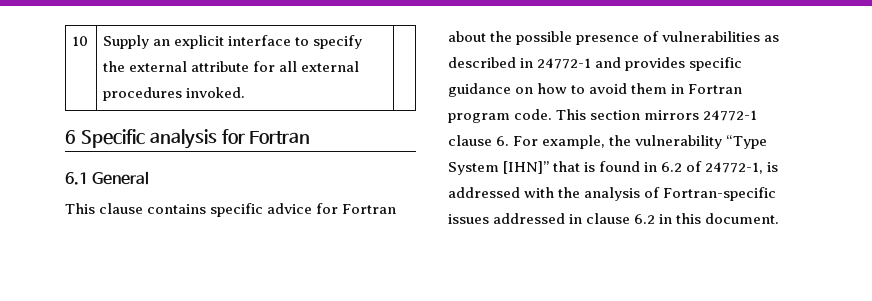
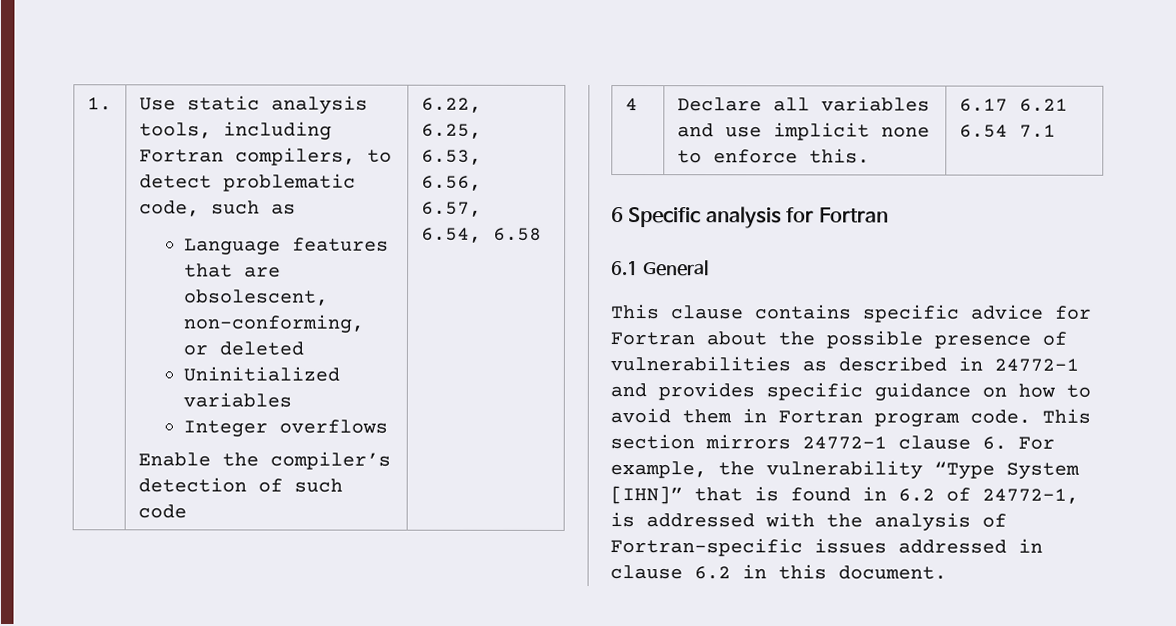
[72,36,89,46] [103,35,363,49] [103,61,360,72] [103,87,246,101] 10 | Supply an explicit interface to specify the external attribute for all external procedures invoked. | -> [86,97,112,111] [138,95,368,115] [138,121,332,141] [138,147,392,166] [138,173,356,192] [138,200,296,217] [184,237,390,256] [184,263,282,278] [184,289,330,306] [183,314,365,334] [183,341,305,356] [183,366,341,382] [183,392,293,408] [183,419,389,438] [137,451,391,470] [137,477,343,493] [137,504,187,519] [420,97,482,113] [420,123,482,139] [420,149,482,165] [420,175,482,191] [420,201,482,217] [420,227,542,243] [624,98,638,111] [676,96,930,112] [676,122,930,141] [676,148,870,164] [958,98,1068,112] [958,124,1056,138] 1. | Use static analysis tools, including Fortran compilers, to detect problematic code, such as // Language features that are obsolescent, non-conforming, or deleted // Uninitialized variables // Integer overflows // Enable the compiler’s detection of such code | 6.22, 6.25, 6.53, 6.56, 6.57, 6.54, 6.58 // 4 | Declare all variables and use implicit none to enforce this. | 6.17 6.21 6.54 7.1

